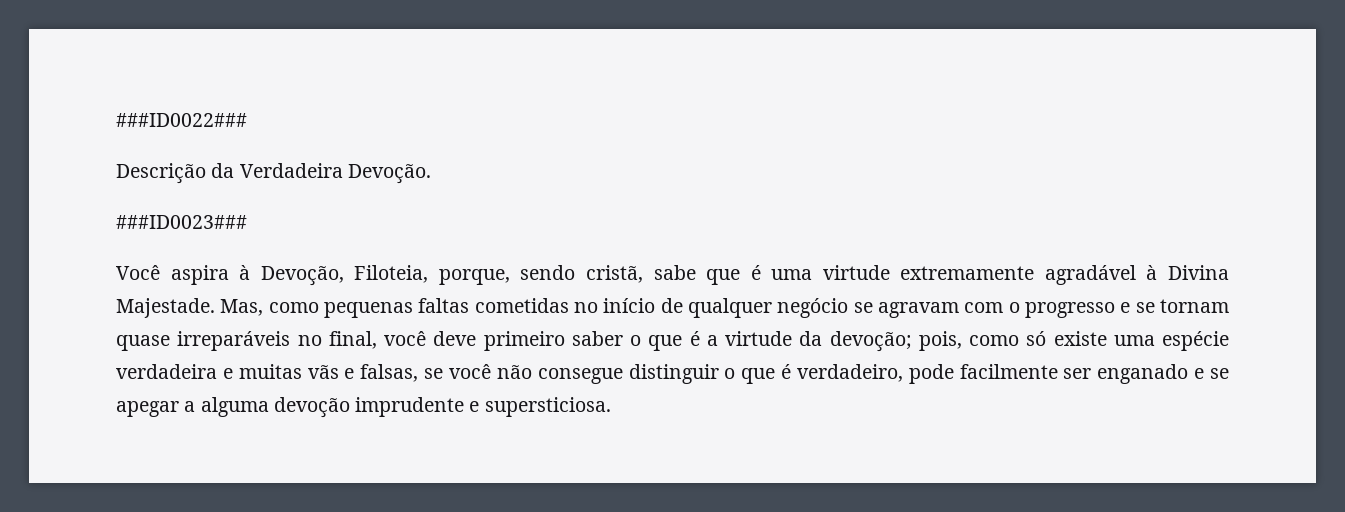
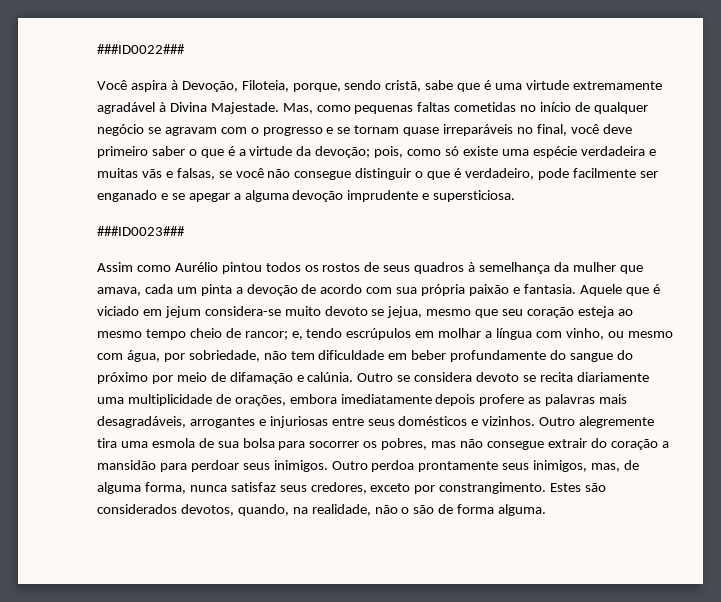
[116,163,431,184] [116,215,247,229] // Descrição da Verdadeira Devoção. // ###ID0023### -> (185, 49) none
(611, 407) none -> [97,226,185,236] [97,262,643,274] [97,284,660,296] [97,306,633,318] [97,328,673,340] [97,350,633,362] [97,372,649,384] [97,394,628,406] [97,416,655,428] [97,438,669,450] [97,460,640,472] [97,482,607,494] [97,504,547,516] // ###ID0023### // Assim como Aurélio pintou todos os rostos de seus quadros à semelhança da mulher que amava, cada um pinta a devoção de acordo com sua própria paixão e fantasia. Aquele que é viciado em jejum considera-se muito devoto se jejua, mesmo que seu coração esteja ao mesmo tempo cheio de rancor; e, tendo escrúpulos em molhar a língua com vinho, ou mesmo com água, por sobriedade, não tem dificuldade em beber profundamente do sangue do próximo por meio de difamação e calúnia. Outro se considera devoto se recita diariamente uma multiplicidade de orações, embora imediatamente depois profere as palavras mais desagradáveis, arrogantes e injuriosas entre seus domésticos e vizinhos. Outro alegremente tira uma esmola de sua bolsa para socorrer os pobres, mas não consegue extrair do coração a mansidão para perdoar seus inimigos. Outro perdoa prontamente seus inimigos, mas, de alguma forma, nunca satisfaz seus credores, exceto por constrangimento. Estes são considerados devotos, quando, na realidade, não o são de forma alguma.

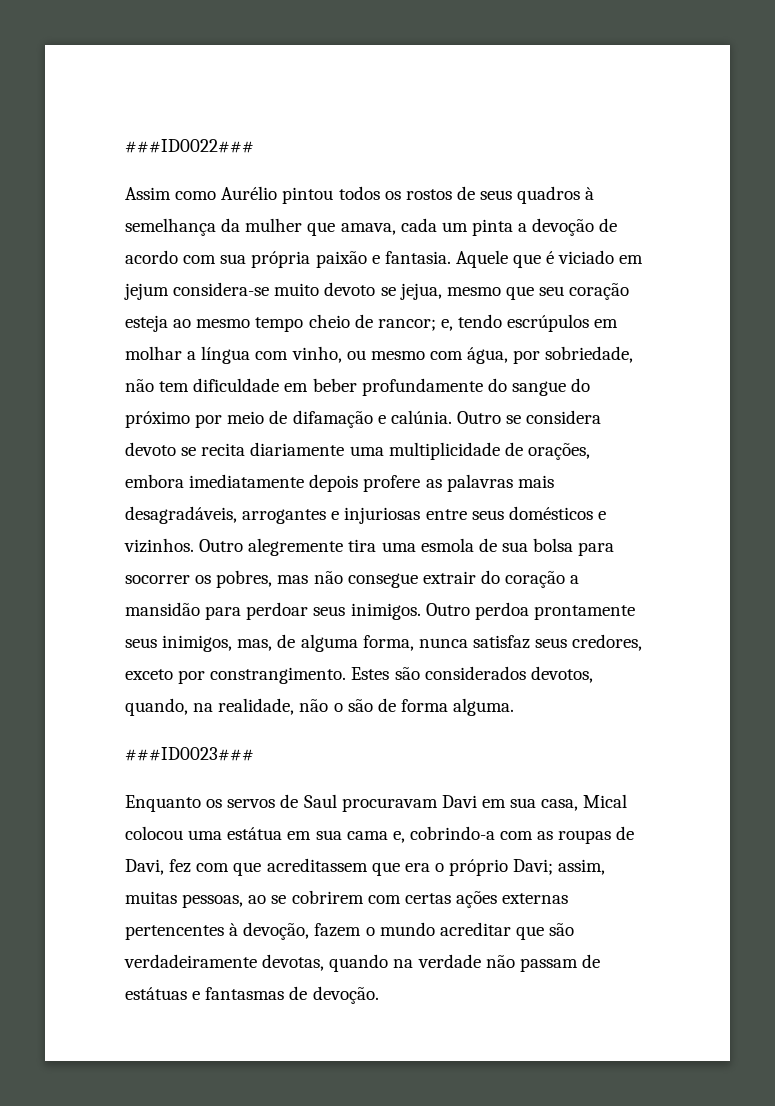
[97,80,662,92] [97,102,648,114] [97,124,632,136] [97,146,656,158] [97,168,658,180] [97,190,516,202] [97,226,185,236] // Você aspira à Devoção, Filoteia, porque, sendo cristã, sabe que é uma virtude extremamente agradável à Divina Majestade. Mas, como pequenas faltas cometidas no início de qualquer negócio se agravam com o progresso e se tornam quase irreparáveis no final, você deve primeiro saber o que é a virtude da devoção; pois, como só existe uma espécie verdadeira e muitas vãs e falsas, se você não consegue distinguir o que é verdadeiro, pode facilmente ser enganado e se apegar a alguma devoção imprudente e supersticiosa. // ###ID0023### -> (254, 146) none
(547, 510) none -> [125,747,254,761] [125,794,628,812] [125,826,635,844] [125,858,606,876] [125,890,569,908] [125,922,575,940] [124,954,600,972] [125,986,379,1004] // ###ID0023### // Enquanto os servos de Saul procuravam Davi em sua casa, Mical colocou uma estátua em sua cama e, cobrindo-a com as roupas de Davi, fez com que acreditassem que era o próprio Davi; assim, muitas pessoas, ao se cobrirem com certas ações externas pertencentes à devoção, fazem o mundo acreditar que são verdadeiramente devotas, quando na verdade não passam de estátuas e fantasmas de devoção.

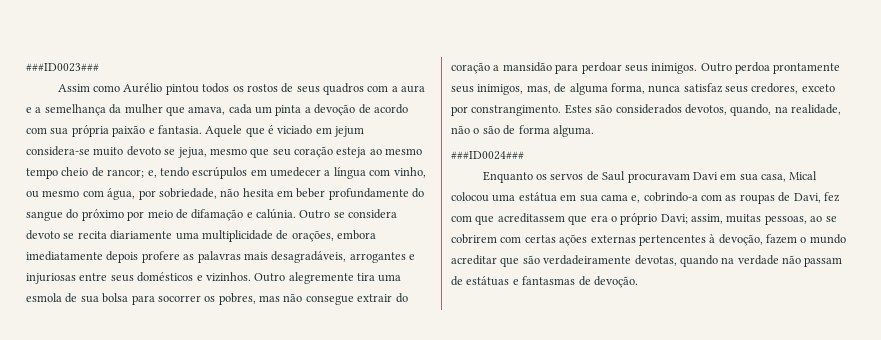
[125,139,254,153] ###ID0022### -> [26,63,99,72] ###ID0023###
[585,187,595,200] à -> [367,85,426,93] [26,107,42,113] com a aura e a
[125,346,182,360] molhar -> [270,167,321,177] umedecer
[159,378,280,392] tem dificuldade -> [242,188,274,197] hesita
[125,747,254,761] ###ID0023### -> [451,151,524,160] ###ID0024###

